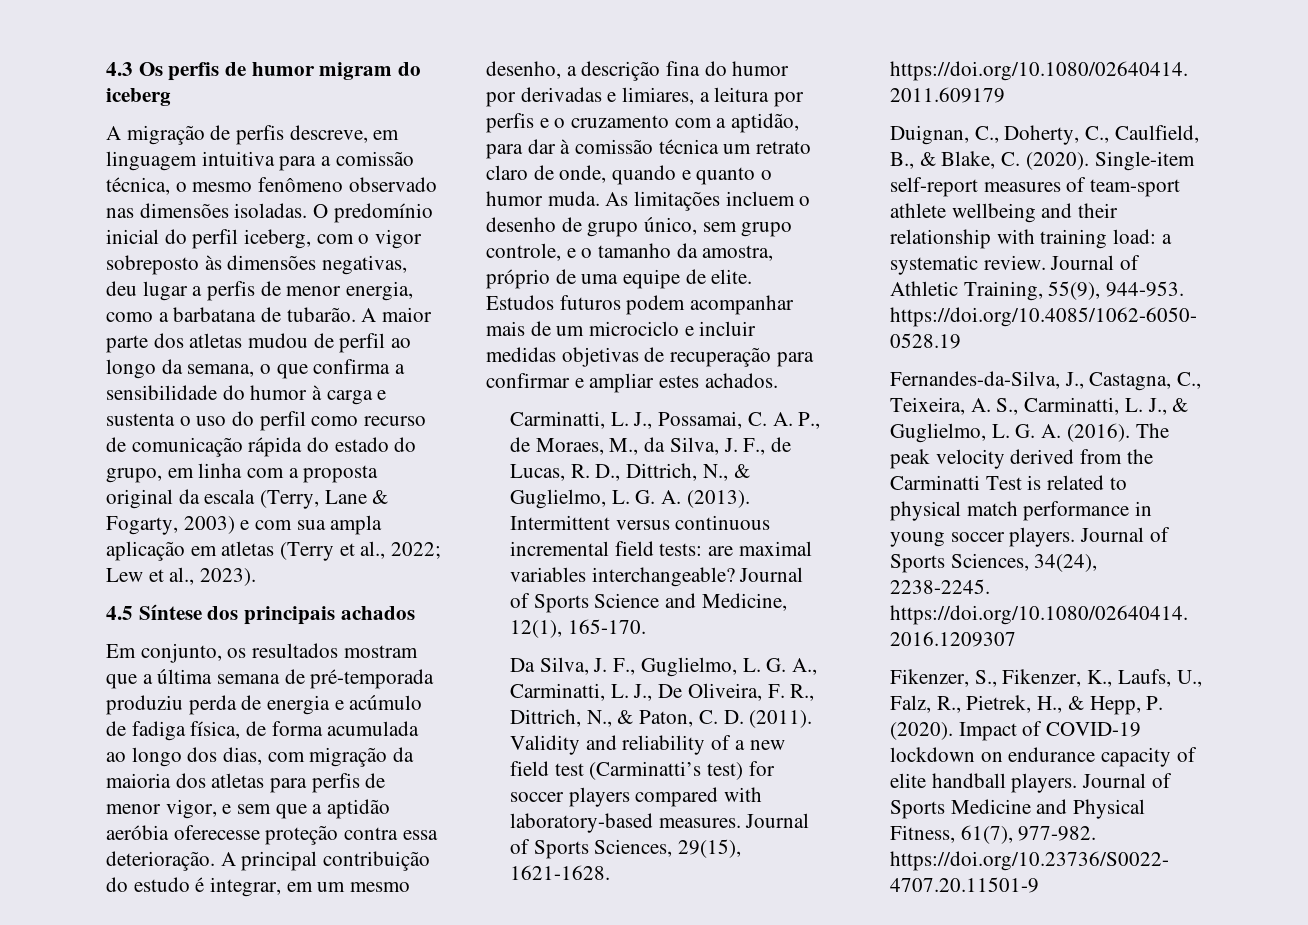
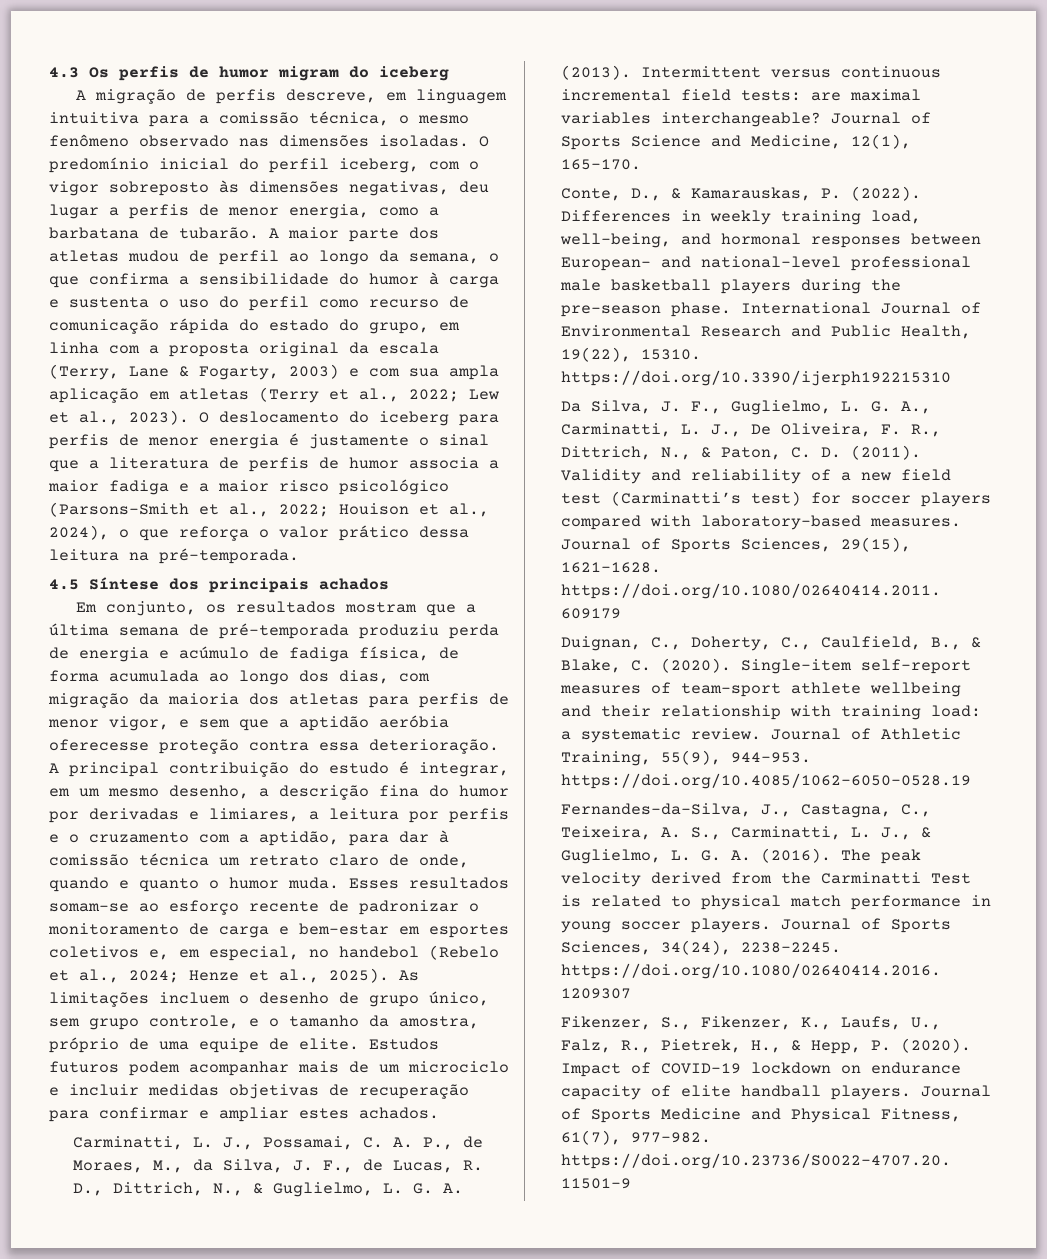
(257, 577) none -> [199,411,499,426] [49,433,489,449] [49,457,499,472] [48,479,449,495] [49,502,489,517] [49,525,469,541] [49,548,299,564] O deslocamento do iceberg para perfis de menor energia é justamente o sinal que a literatura de perfis de humor associa a maior fadiga e a maior risco psicológico (Parsons-Smith et al., 2022; Houison et al., 2024), o que reforça o valor prático dessa leitura na pré-temporada.
(600, 198) none -> [349,877,509,889] [49,900,479,915] [48,923,509,938] [49,945,499,961] [49,968,389,983] Esses resultados somam-se ao esforço recente de padronizar o monitoramento de carga e bem-estar em esportes coletivos e, em especial, no handebol (Rebelo et al., 2024; Henze et al., 2025).
(646, 626) none -> [560,186,921,201] [560,210,921,225] [559,233,981,248] [560,256,971,271] [559,279,901,294] [560,302,981,317] [560,325,971,339] [560,347,701,362] [560,370,951,386] // Conte, D., & Kamarauskas, P. (2022). Differences in weekly training load, well-being, and hormonal responses between European- and national-level professional male basketball players during the pre-season phase. International Journal of Environmental Research and Public Health, 19(22), 15310. https://doi.org/10.3390/ijerph192215310

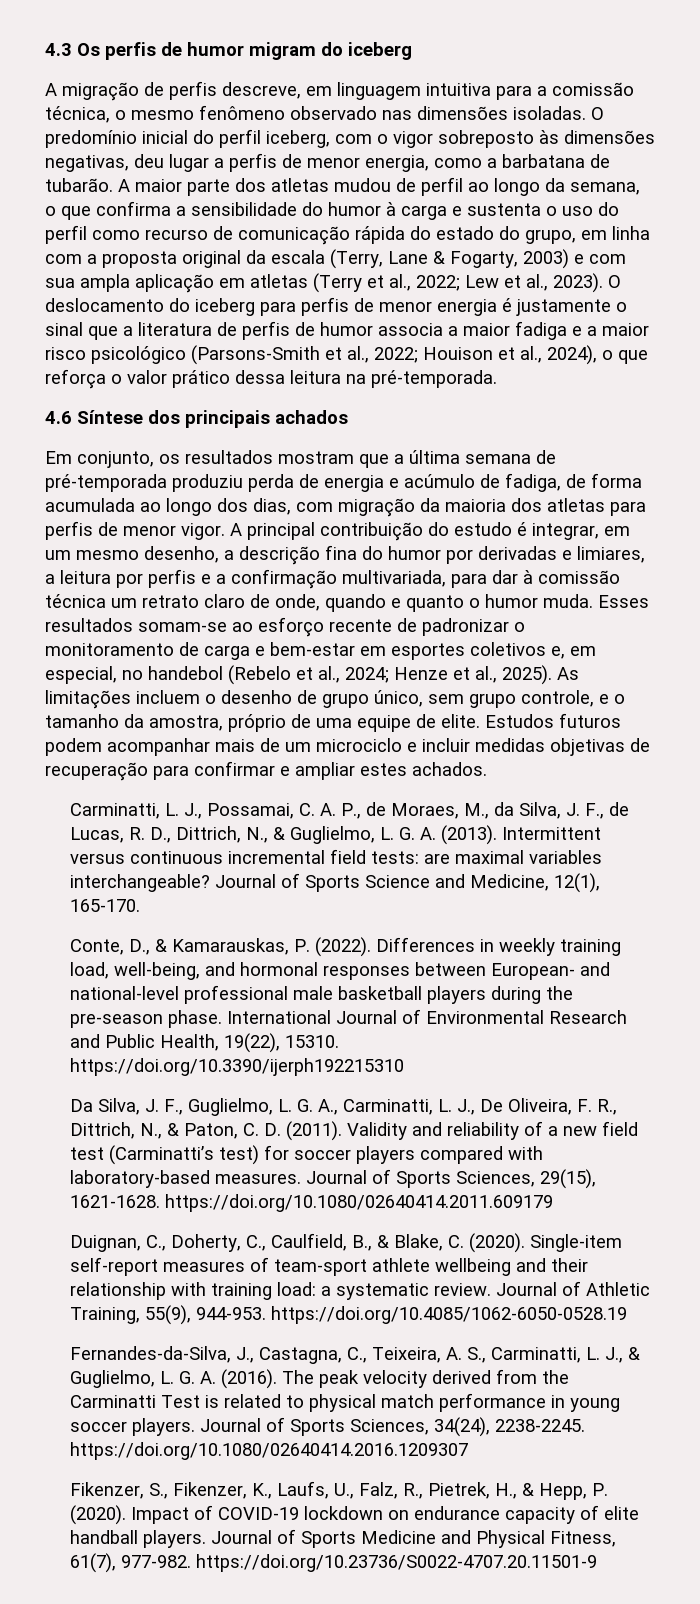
[49,579,79,590] 4.5 -> [45,411,72,424] 4.6
[289,646,429,662] fadiga física, -> [505,473,561,492] fadiga,
[109,715,449,731] [49,739,499,754] vigor, e sem que a aptidão aeróbia oferecesse proteção contra essa deterioração. -> [181,523,225,540] vigor.
[69,831,339,846] o cruzamento com a aptidão, -> [216,569,446,589] a confirmação multivariada,

